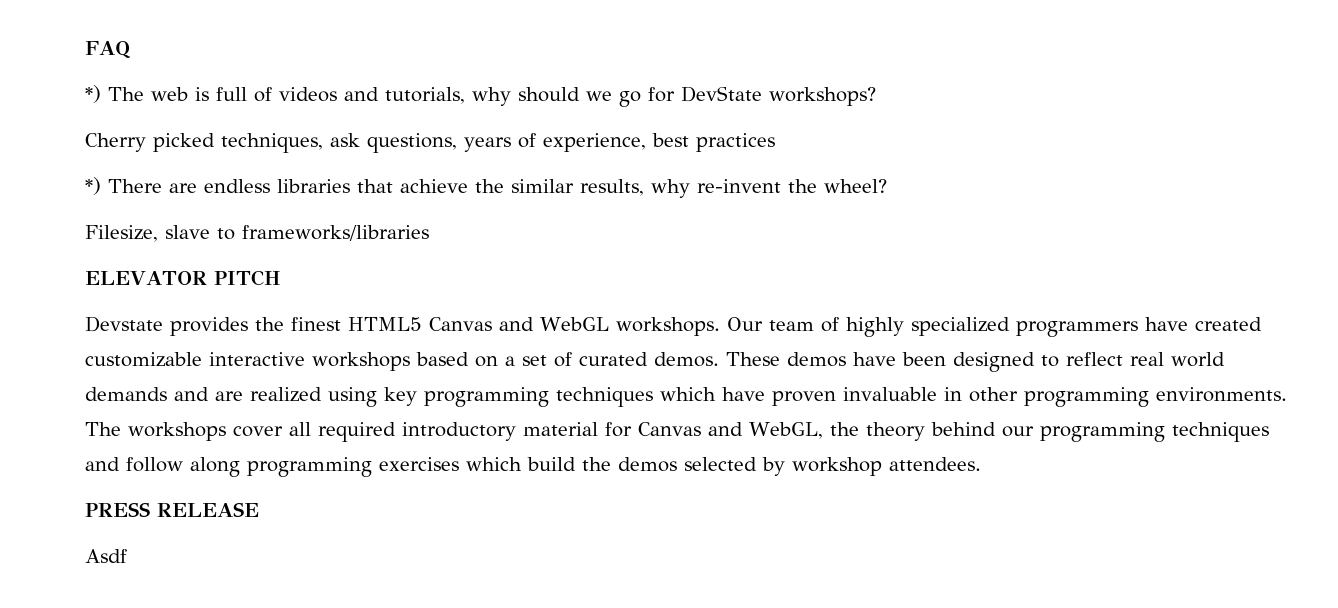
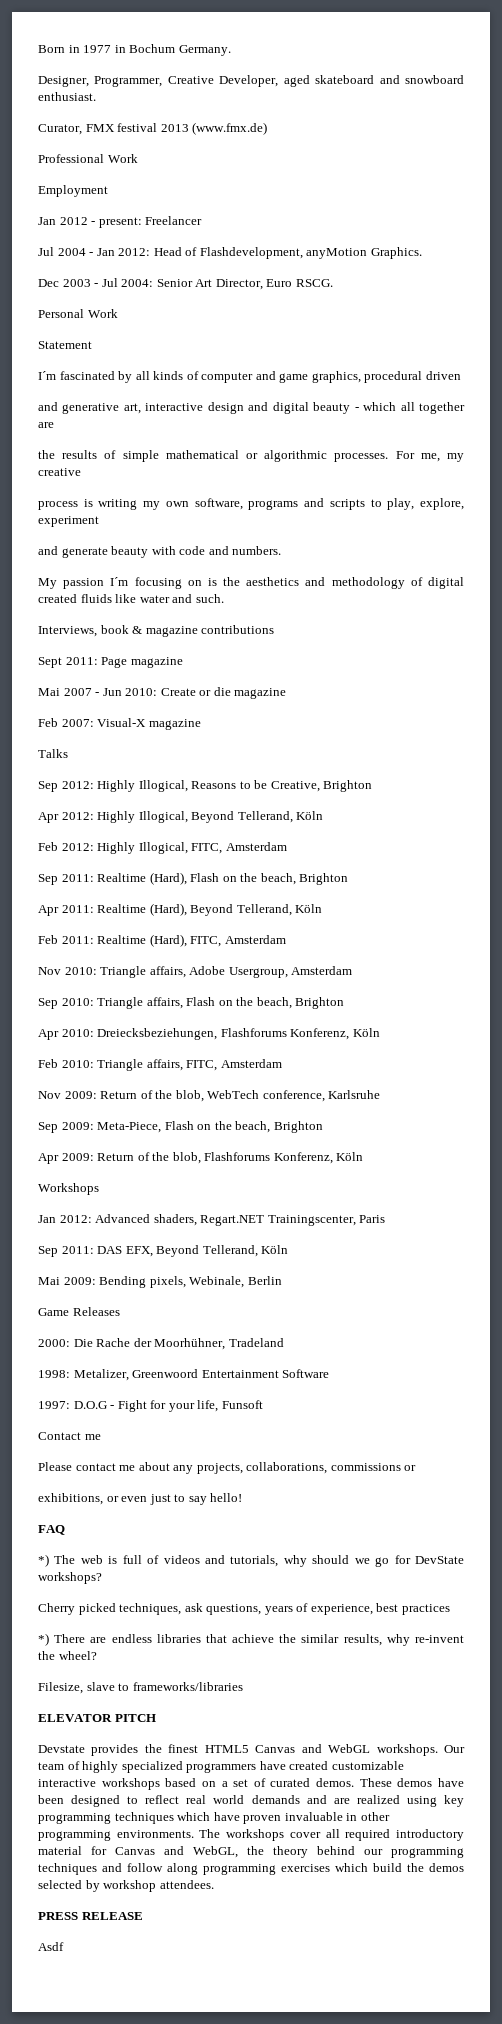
(85, 50) none -> [38,44,231,56] [38,75,464,87] [38,92,96,101] [38,122,268,135] [38,154,138,163] [38,185,108,197] [38,216,203,228] [38,247,422,259] [38,278,333,290] [38,309,118,318] [38,341,92,349] [38,371,461,383] [38,402,465,414] [38,422,54,428] [38,450,464,462] [38,468,81,476] [38,498,465,510] [38,516,99,527] [38,546,282,558] [38,577,465,589] [38,594,224,603] [38,625,275,637] [38,657,183,668] [38,687,287,699] [38,718,201,730] [38,749,68,758] [38,780,373,792] [38,811,324,823] [38,842,287,854] [38,872,349,885] [38,903,323,916] [38,934,286,947] [38,966,353,978] [38,997,345,1009] [38,1028,380,1040] [38,1059,282,1071] [38,1090,381,1102] [38,1121,323,1133] [38,1152,364,1164] [38,1183,99,1195] [38,1214,386,1226] [38,1245,289,1257] [38,1276,282,1288] [38,1307,120,1316] [38,1338,284,1350] [38,1369,330,1381] [38,1400,263,1412] [38,1432,101,1440] [38,1462,417,1474] [38,1493,243,1505] Born in 1977 in Bochum Germany. // Designer, Programmer, Creative Developer, aged skateboard and snowboard enthusiast. // Curator, FMX festival 2013 (www.fmx.de) // Professional Work // Employment // Jan 2012 - present: Freelancer // Jul 2004 - Jan 2012: Head of Flashdevelopment, anyMotion Graphics. // Dec 2003 - Jul 2004: Senior Art Director, Euro RSCG. // Personal Work // Statement // I´m fascinated by all kinds of computer and game graphics, procedural driven // and generative art, interactive design and digital beauty - which all together are // the results of simple mathematical or algorithmic processes. For me, my creative // process is writing my own software, programs and scripts to play, explore, experiment // and generate beauty with code and numbers. // My passion I´m focusing on is the aesthetics and methodology of digital created fluids like water and such. // Interviews, book & magazine contributions // Sept 2011: Page magazine // Mai 2007 - Jun 2010: Create or die magazine // Feb 2007: Visual-X magazine // Talks // Sep 2012: Highly Illogical, Reasons to be Creative, Brighton // Apr 2012: Highly Illogical, Beyond Tellerand, Köln // Feb 2012: Highly Illogical, FITC, Amsterdam // Sep 2011: Realtime (Hard), Flash on the beach, Brighton // Apr 2011: Realtime (Hard), Beyond Tellerand, Köln // Feb 2011: Realtime (Hard), FITC, Amsterdam // Nov 2010: Triangle affairs, Adobe Usergroup, Amsterdam // Sep 2010: Triangle affairs, Flash on the beach, Brighton // Apr 2010: Dreiecksbeziehungen, Flashforums Konferenz, Köln // Feb 2010: Triangle affairs, FITC, Amsterdam // Nov 2009: Return of the blob, WebTech conference, Karlsruhe // Sep 2009: Meta-Piece, Flash on the beach, Brighton // Apr 2009: Return of the blob, Flashforums Konferenz, Köln // Workshops // Jan 2012: Advanced shaders, Regart.NET Trainingscenter, Paris // Sep 2011: DAS EFX, Beyond Tellerand, Köln // Mai 2009: Bending pixels, Webinale, Berlin // Game Releases // 2000: Die Rache der Moorhühner, Tradeland // 1998: Metalizer, Greenwoord Entertainment Software // 1997: D.O.G - Fight for your life, Funsoft // Contact me // Please contact me about any projects, collaborations, commissions or // exhibitions, or even just to say hello! //

